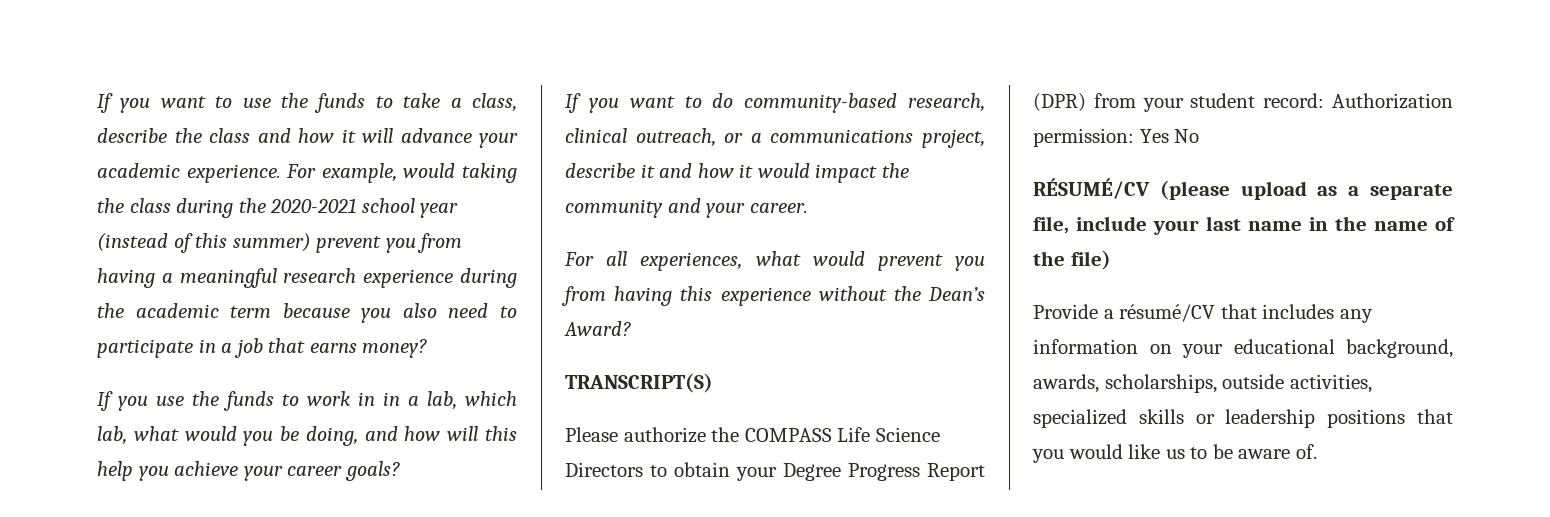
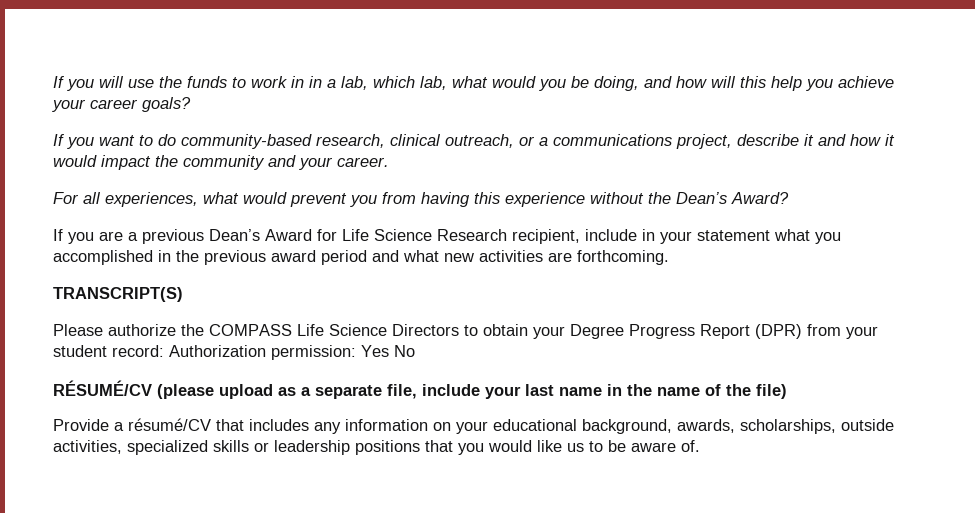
[97,93,517,113] [97,128,518,148] [97,163,518,183] [97,198,459,218] [97,233,463,253] [97,268,517,288] [97,303,517,323] [97,338,428,358] [97,391,148,411] If you want to use the funds to take a class, describe the class and how it will advance your academic experience. For example, would taking the class during the 2020-2021 school year (instead of this summer) prevent you from having a meaningful research experience during the academic term because you also need to participate in a job that earns money? // If you -> [53,76,124,91] If you will
(631, 328) none -> [53,229,841,244] [53,250,669,265] // If you are a previous Dean’s Award for Life Science Research recipient, include in your statement what you accomplished in the previous award period and what new activities are forthcoming.

